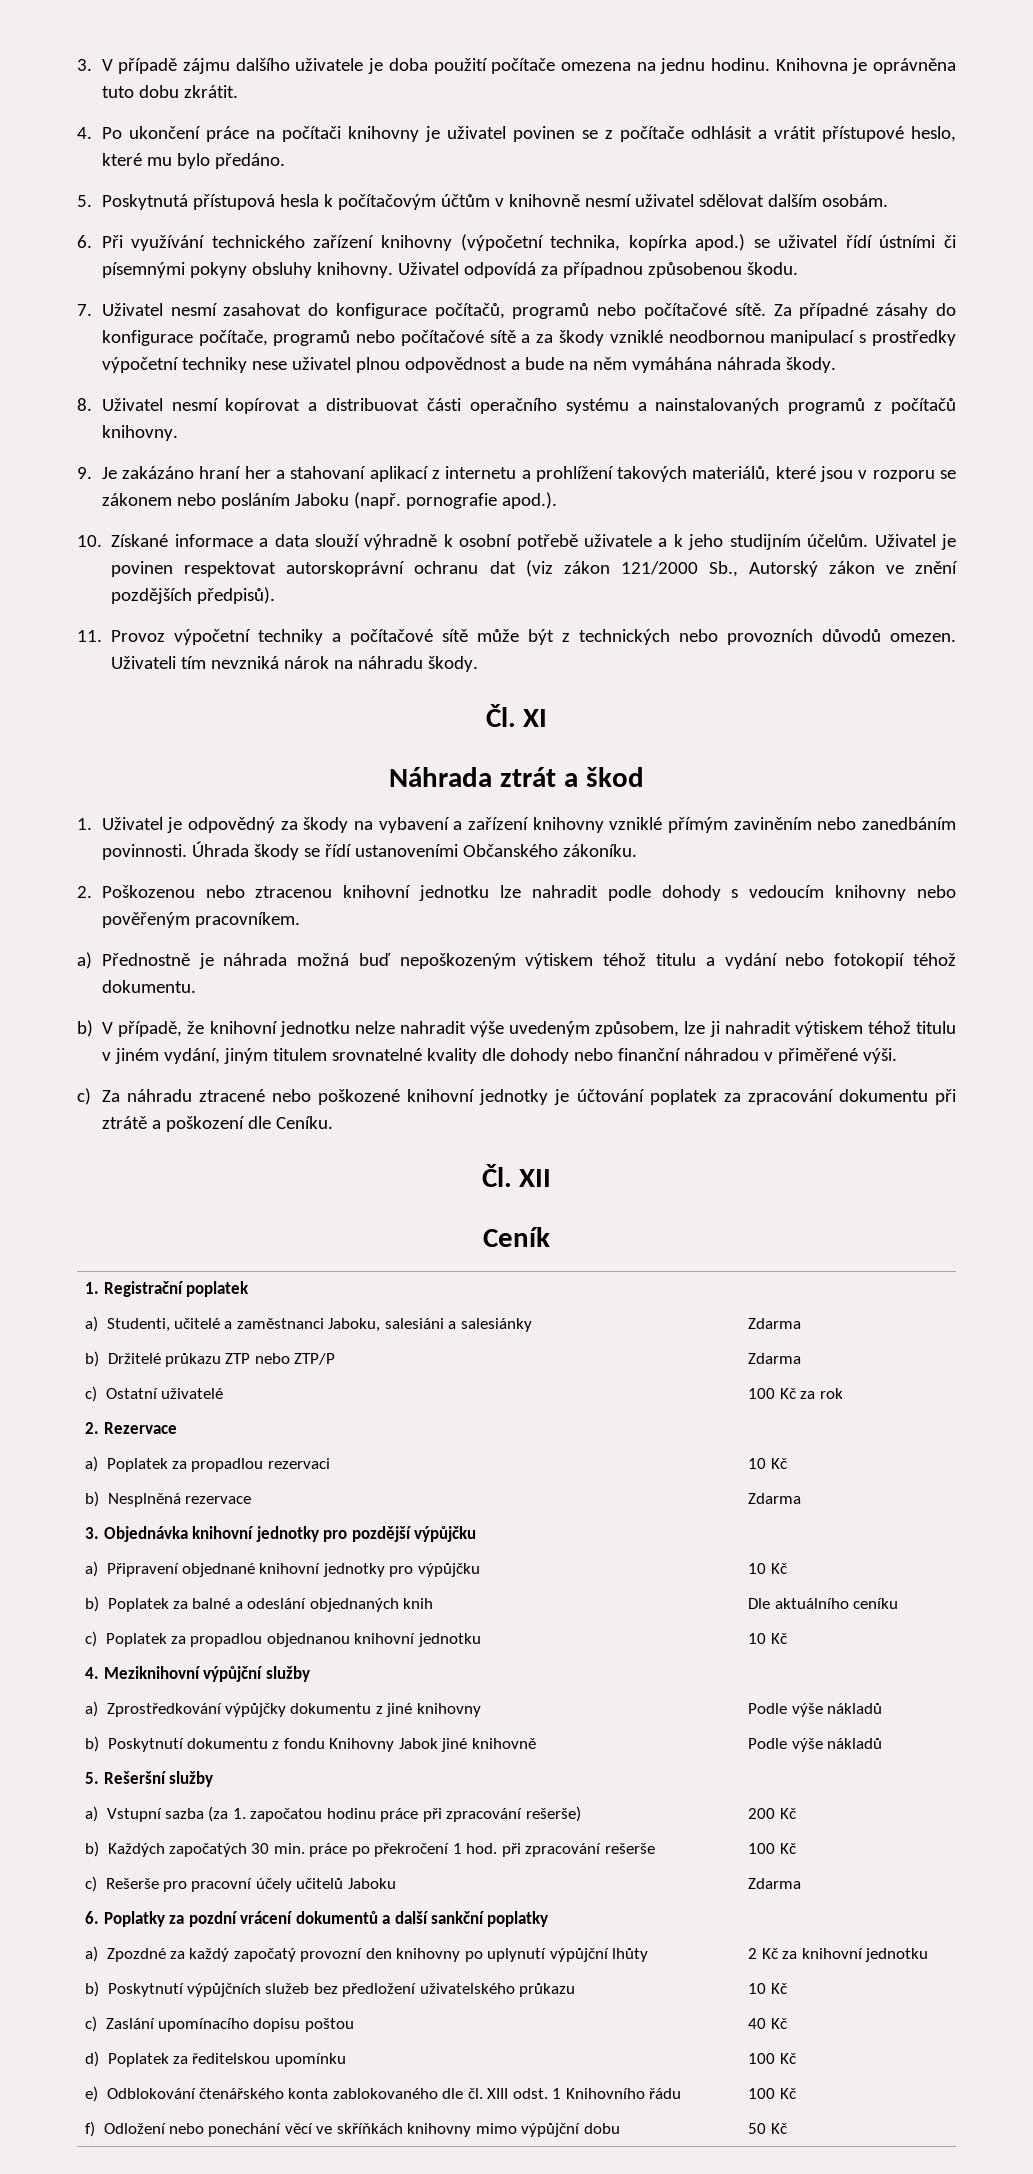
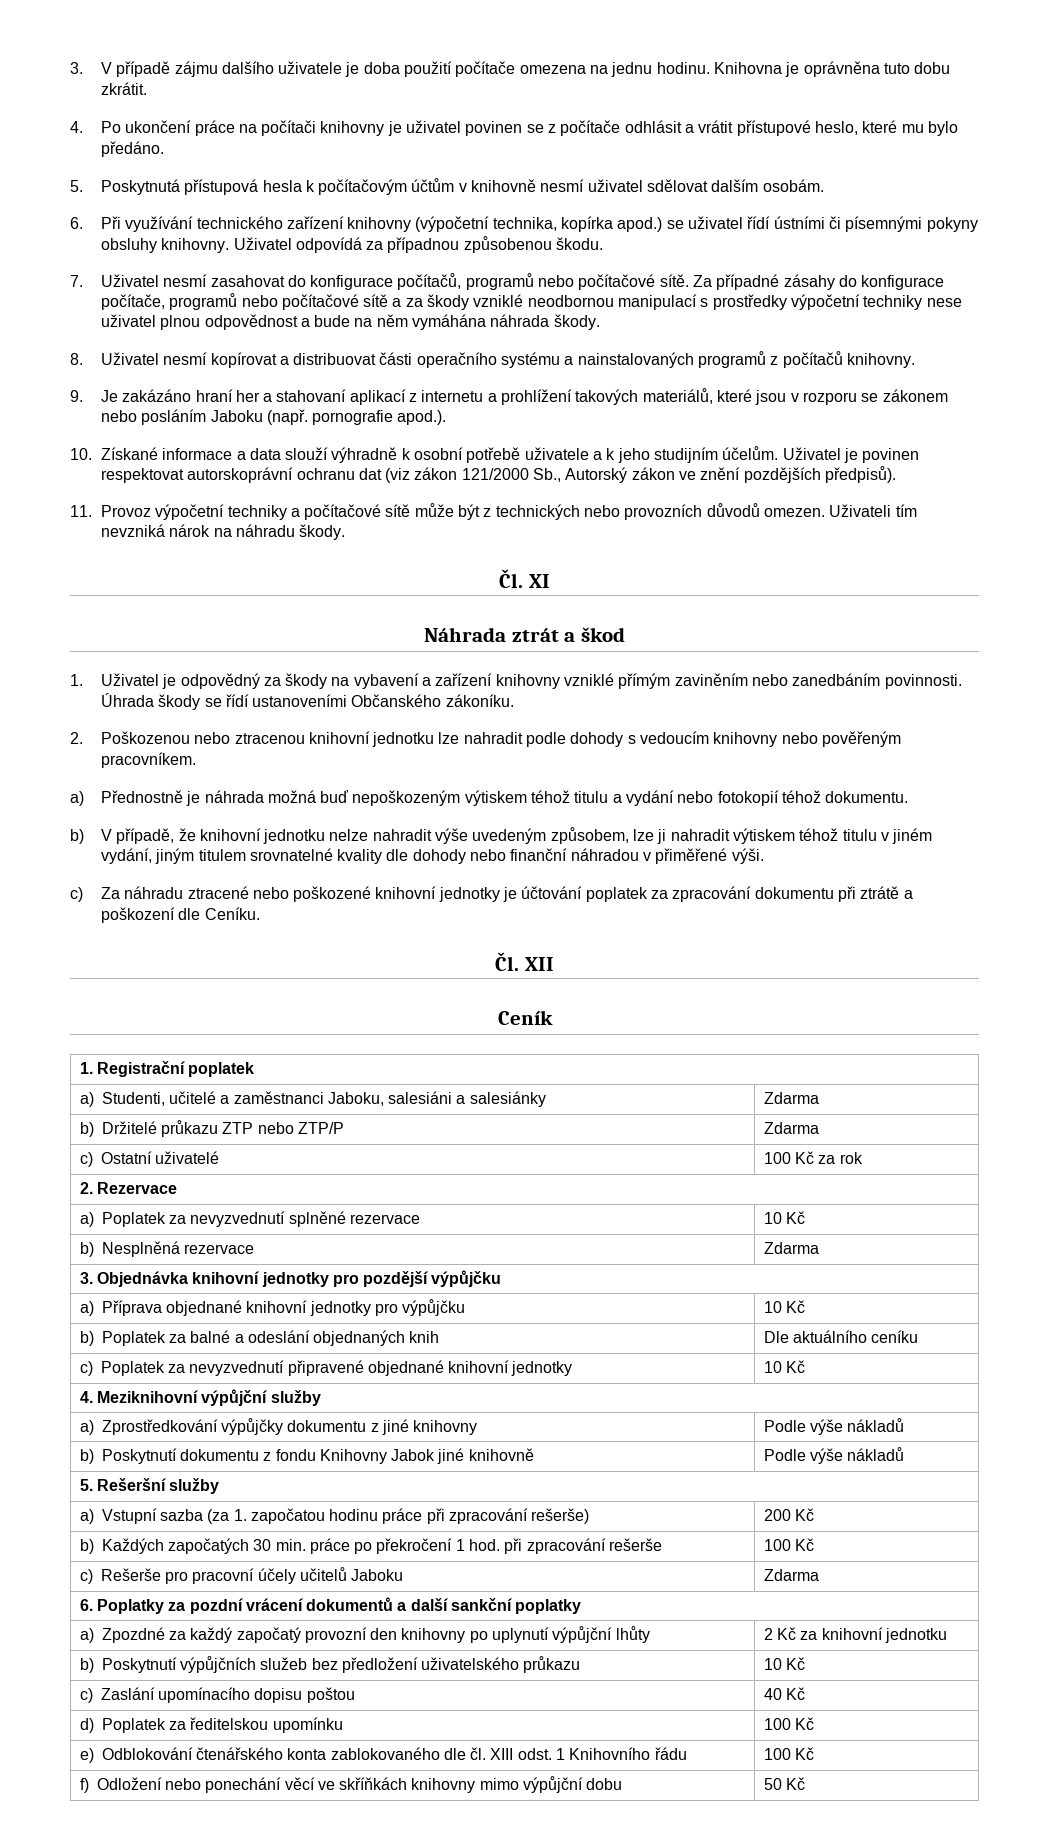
[191,1458,330,1472] propadlou rezervaci -> [190,1211,420,1227] nevyzvednutí splněné rezervace
[106,1563,179,1577] Připravení -> [101,1300,162,1316] Příprava
[190,1633,481,1647] propadlou objednanou knihovní jednotku -> [189,1360,573,1376] nevyzvednutí připravené objednané knihovní jednotky

